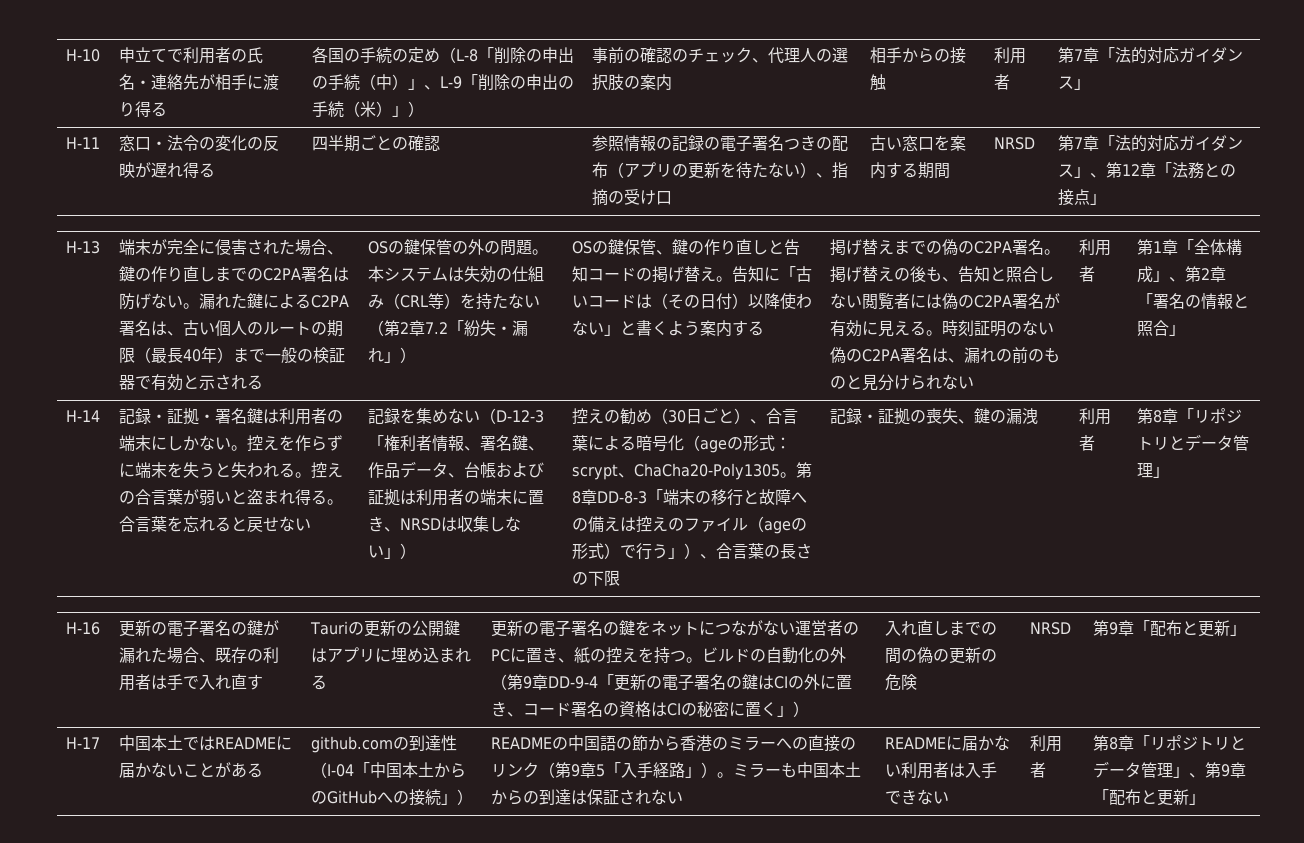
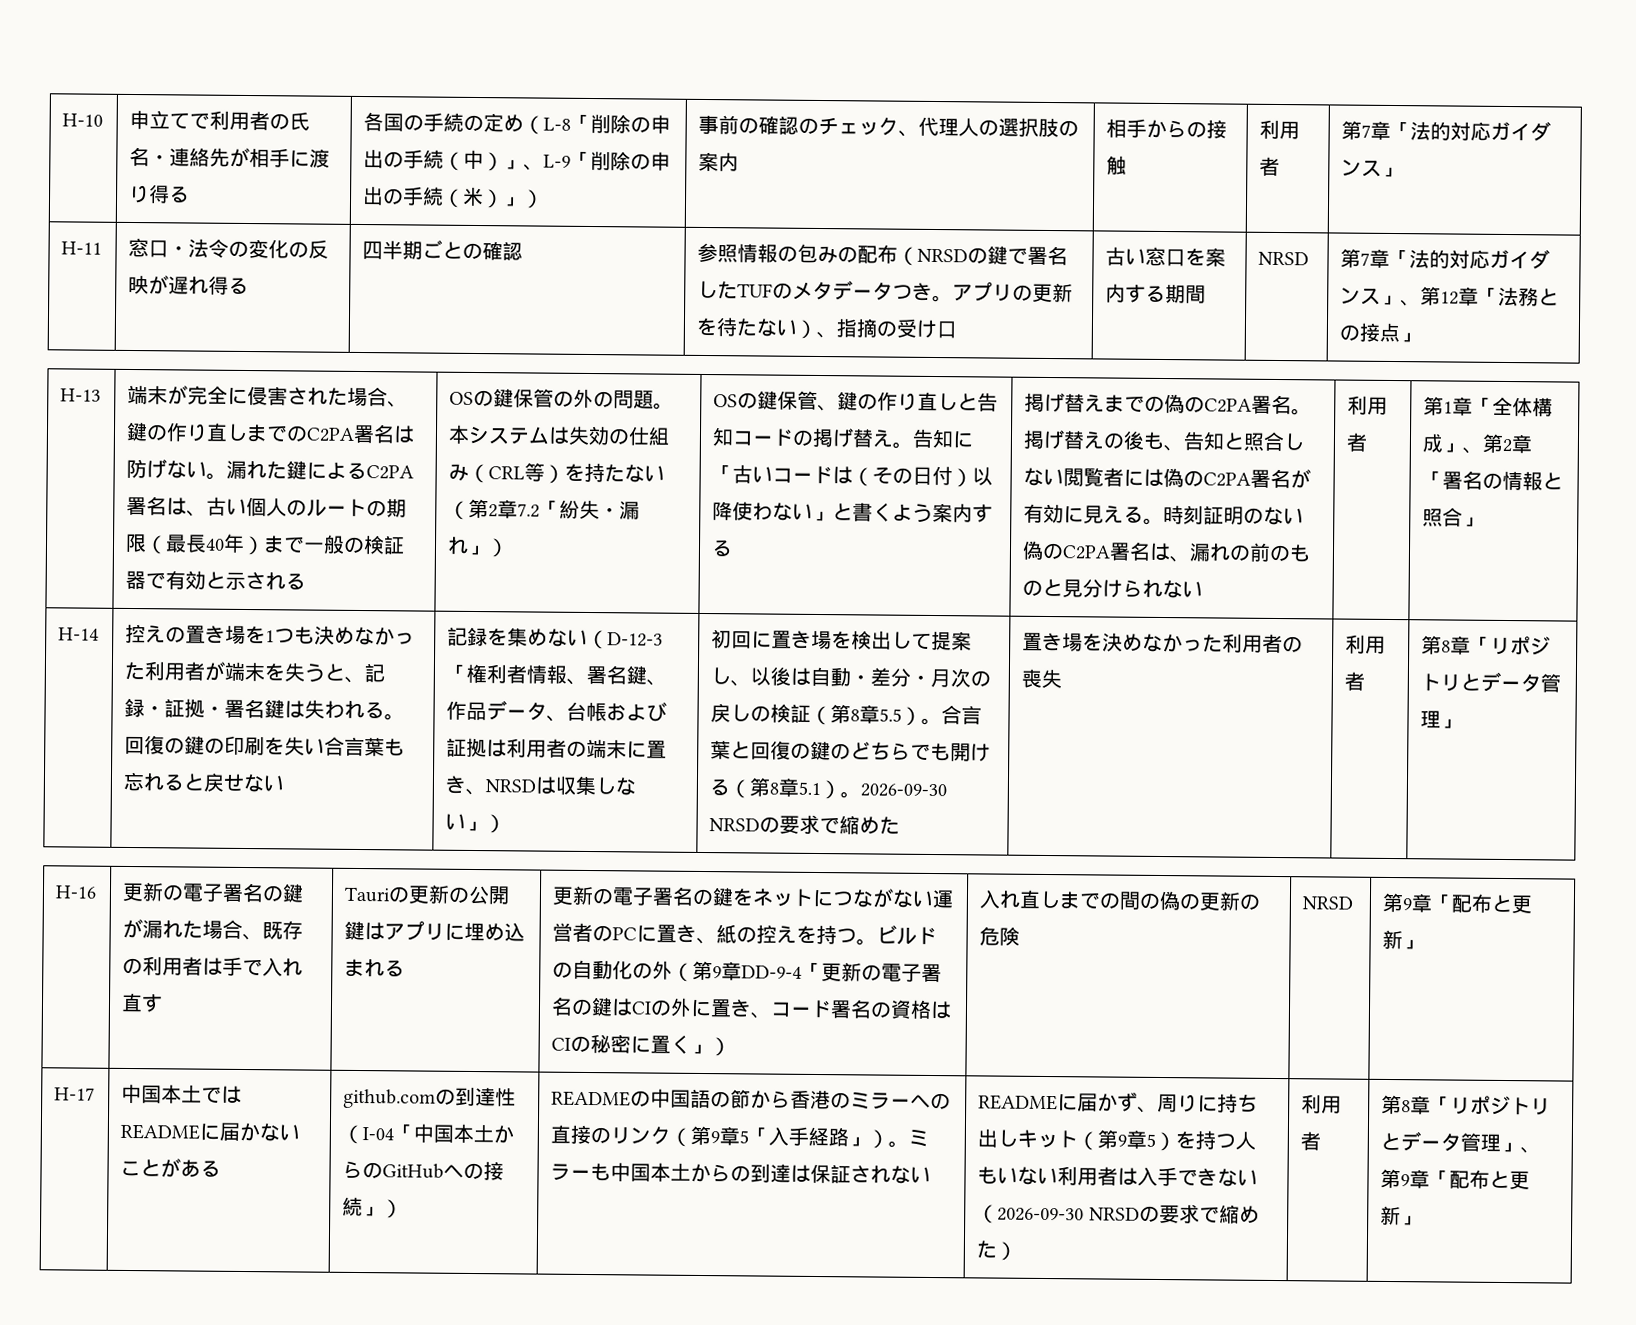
[672,135,849,152] [592,162,625,178] 記録の電子署名つきの配布（ -> [797,243,1069,266] [697,280,954,303] 包みの配布（NRSDの鍵で署名したTUFのメタデータつき。
(101, 416) none -> [125,623,416,646] [124,661,366,684] 控えの置き場を1つも決めなかった利用者が端末を失うと、
[279,408,344,425] [119,435,344,452] [119,462,344,479] [119,489,344,506] [119,516,184,532] 利用者の端末にしかない。控えを作らずに端末を失うと失われる。控えの合言葉が弱いと盗まれ得る。合言葉を -> [304,699,406,721] [124,735,406,757] 失われる。回復の鍵の印刷を失い合言葉も
[572,408,799,425] [572,435,792,453] [572,462,813,480] [572,489,808,506] [572,516,808,534] [572,543,813,560] [572,570,621,586] [830,408,911,425] 控えの勧め（30日ごと）、合言葉による暗号化（ageの形式：scrypt、ChaCha20-Poly1305。第8章DD-8-3「端末の移行と故障への備えは控えのファイル（ageの形式）で行う」）、合言葉の長さの下限 | 記録・証拠 -> [711,629,973,651] [710,666,992,688] [710,703,983,726] [710,740,992,762] [709,777,948,800] [709,814,901,835] [1022,632,1284,654] 初回に置き場を検出して提案し、以後は自動・差分・月次の戻しの検証（第8章5.5）。合言葉と回復の鍵のどちらでも開ける（第8章5.1）。2026-09-30 NRSDの要求で縮めた | 置き場を決めなかった利用者
[958,408,1039,424] 、鍵の漏洩 -> (1063, 678) none
(995, 743) none -> [1117,1091,1259,1113] [977,1128,1257,1152] [977,1166,1019,1185] ず、周りに持ち出しキット（第9章5）を持つ人もい
(950, 797) none -> [977,1204,1260,1224] [976,1240,1018,1261] （2026-09-30 NRSDの要求で縮めた）

